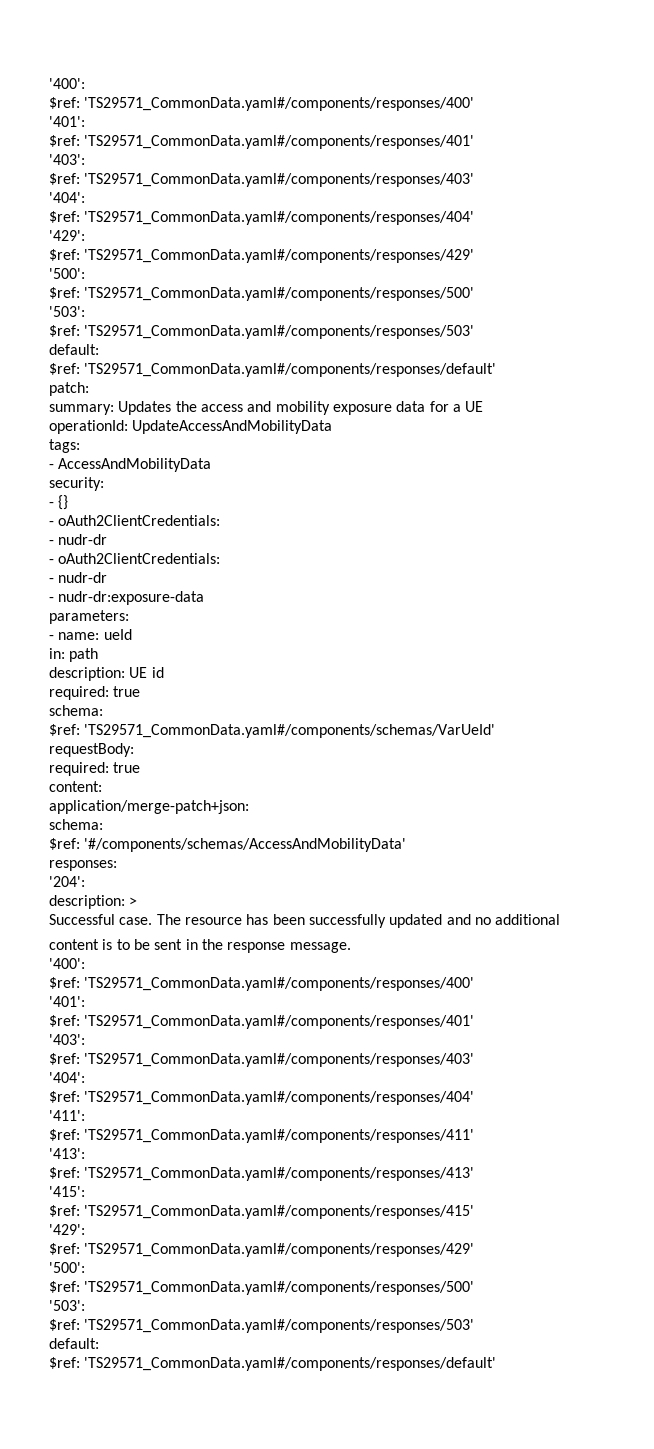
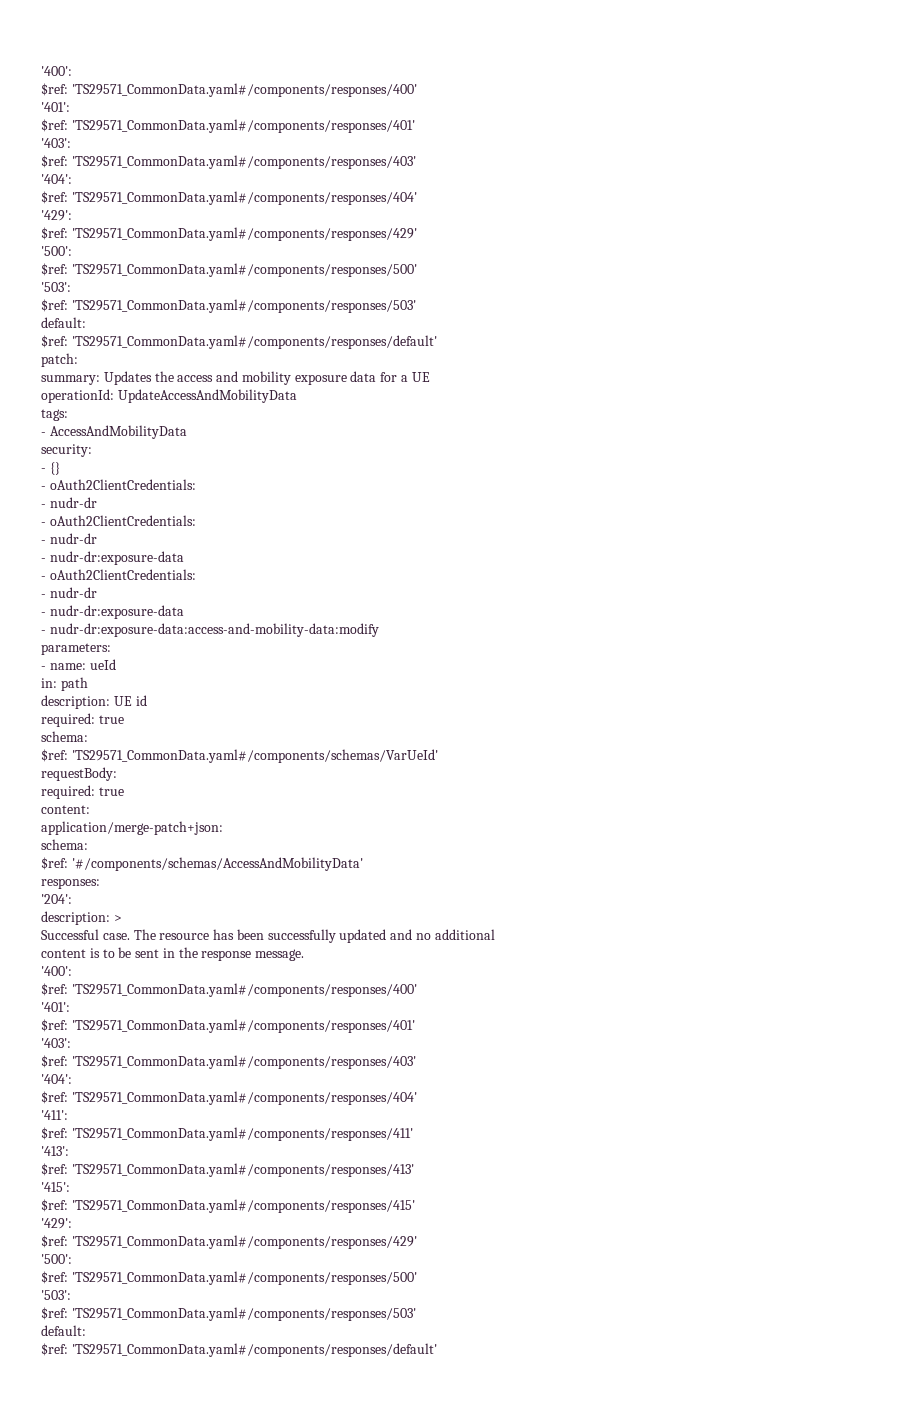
(205, 598) none -> [41,569,196,580] [41,587,97,598] [41,605,184,619] [41,623,379,637] // - oAuth2ClientCredentials: // - nudr-dr // - nudr-dr:exposure-data // - nudr-dr:exposure-data:access-and-mobility-data:modify

